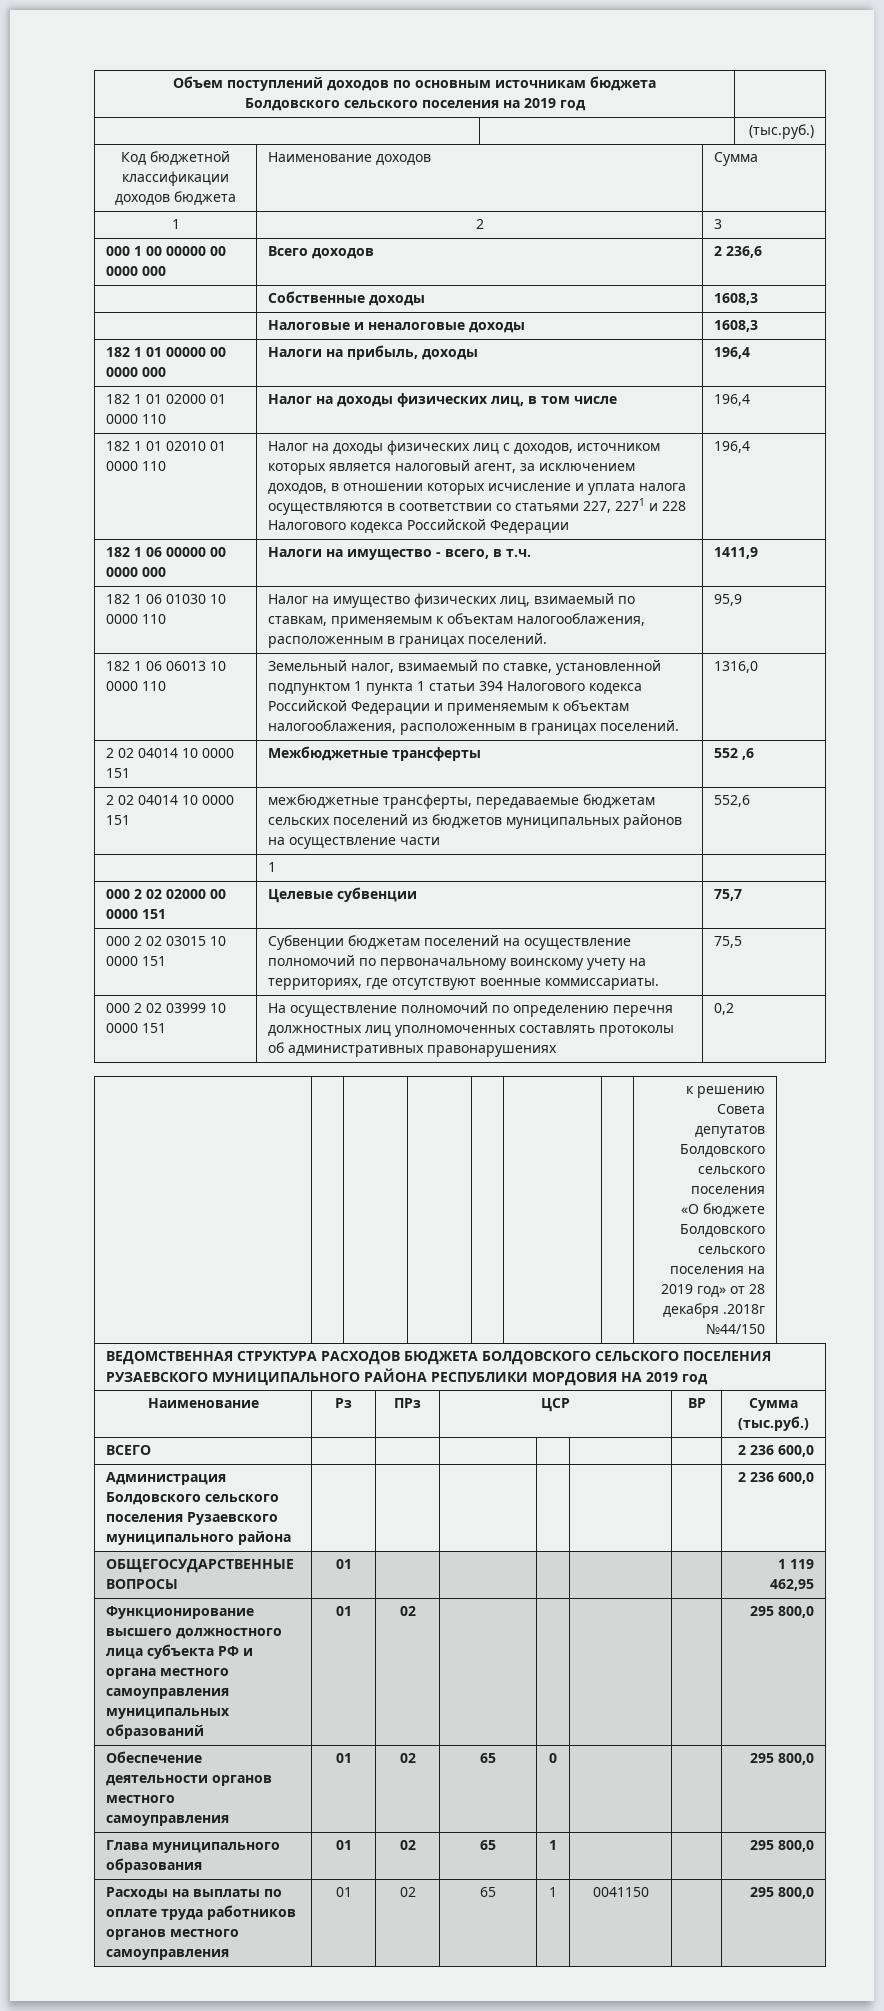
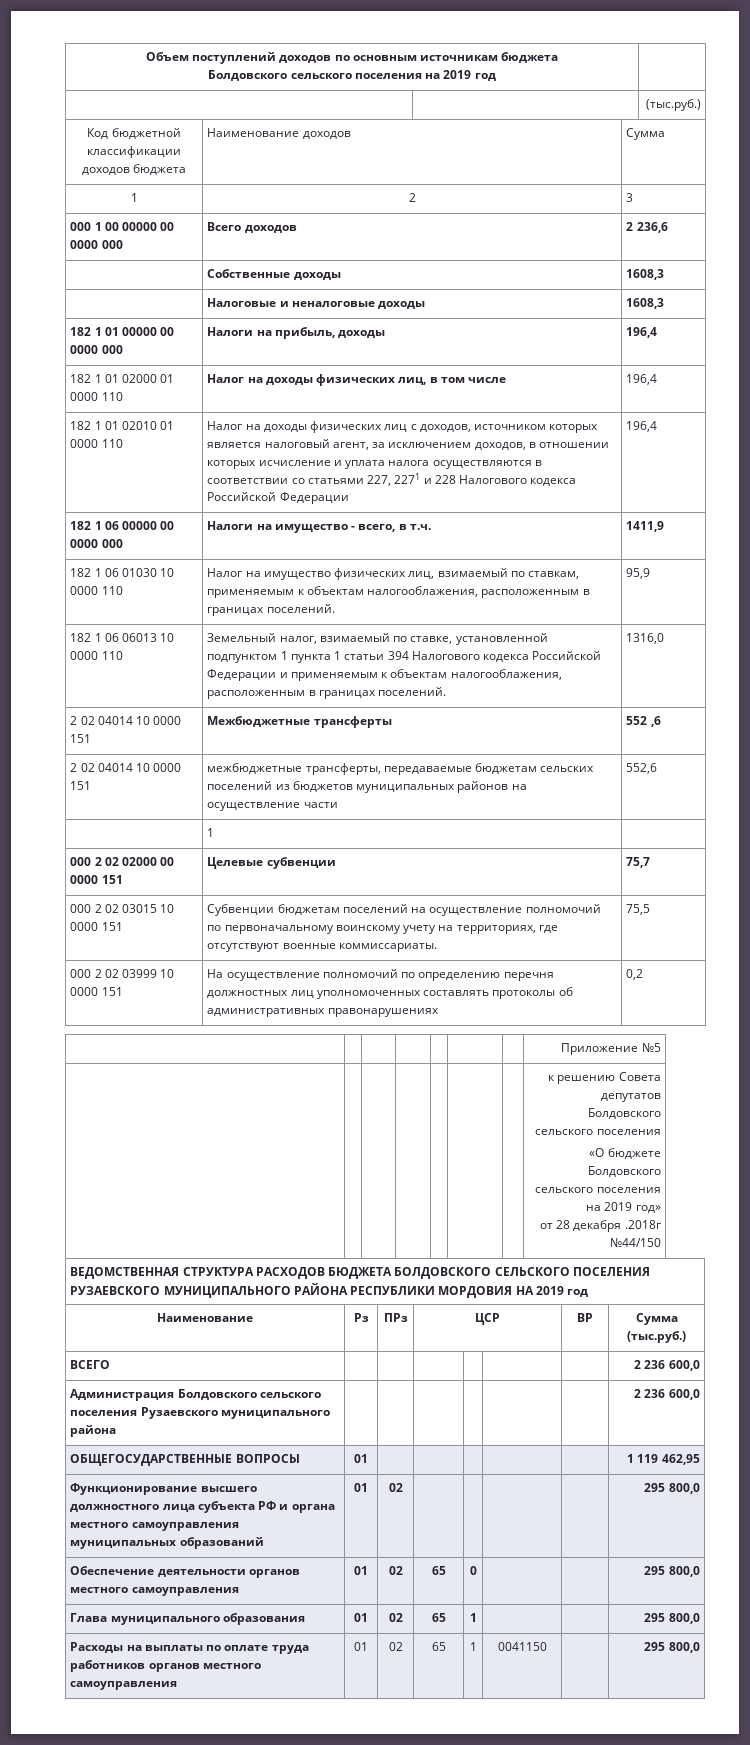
(735, 1009) none -> [561,1043,661,1055] // | | | | | | | Приложение №5
(726, 1291) none -> (661, 1209) //

